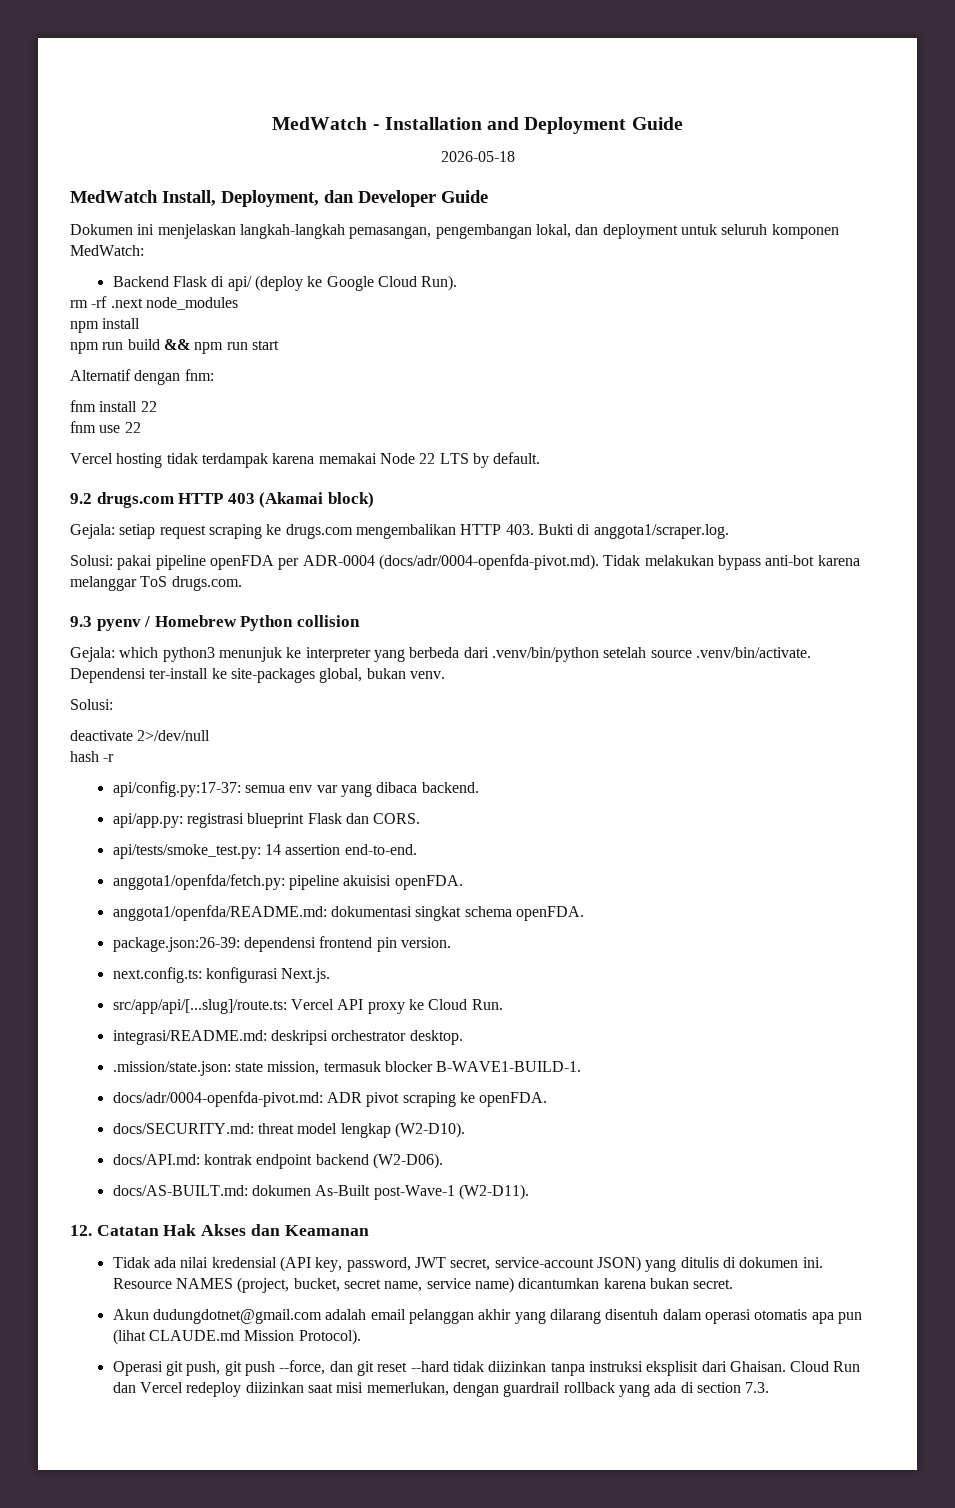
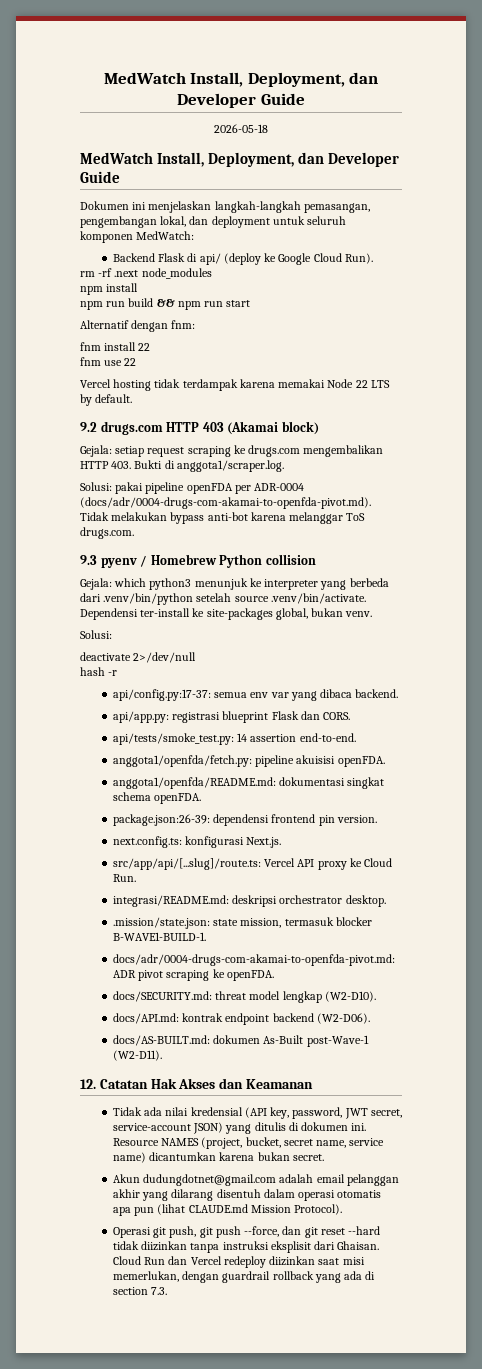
[272,117,627,134] MedWatch - Installation and Deployment -> [103,72,379,87] [177,93,257,108] MedWatch Install, Deployment, dan Developer
[378,554,599,570] (docs/adr/0004-openfda-pivot.md). -> [80,497,371,509] (docs/adr/0004-drugs-com-akamai-to-openfda-pivot.md).
[112,1091,323,1107] docs/adr/0004-openfda-pivot.md: -> [112,954,395,966] docs/adr/0004-drugs-com-akamai-to-openfda-pivot.md:

